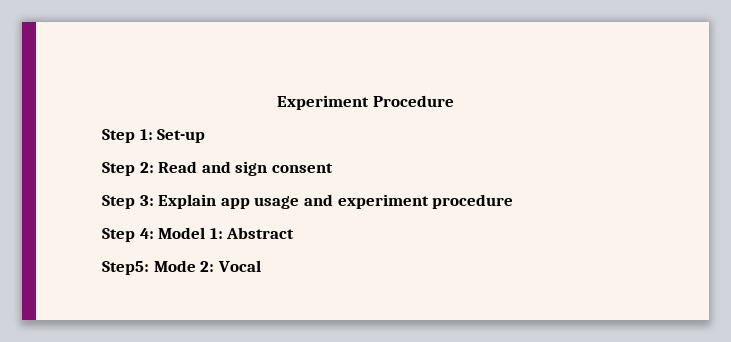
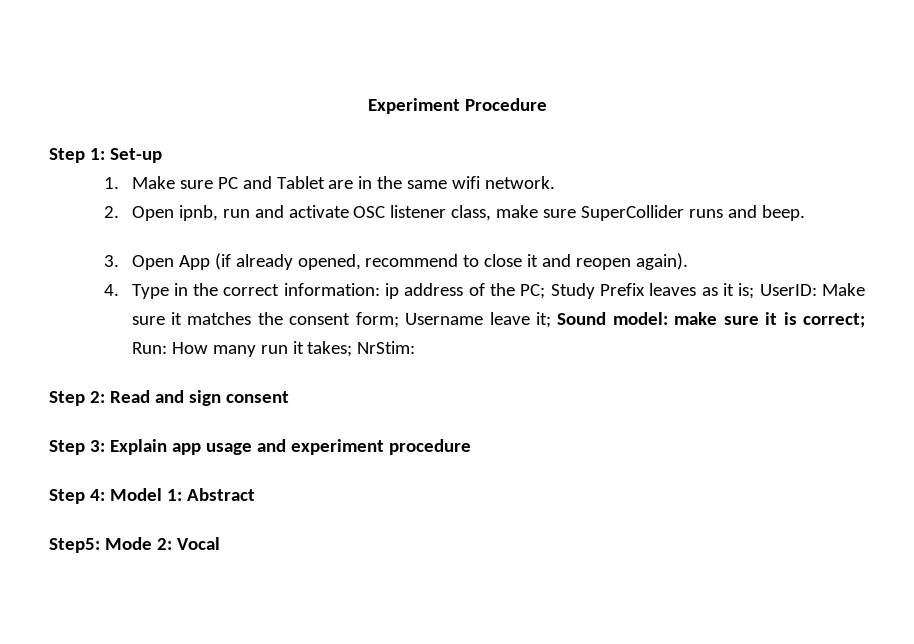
(206, 136) none -> [104,176,556,189] [104,205,806,221] [104,253,689,270] [104,283,865,299] [131,312,866,328] [131,341,416,357] // 1. Make sure PC and Tablet are in the same wifi network. // 2. Open ipnb, run and activate OSC listener class, make sure SuperCollider runs and beep. // 3. Open App (if already opened, recommend to close it and reopen again). // 4. Type in the correct information: ip address of the PC; Study Prefix leaves as it is; UserID: Make sure it matches the consent form; Username leave it; Sound model: make sure it is correct; Run: How many run it takes; NrStim:

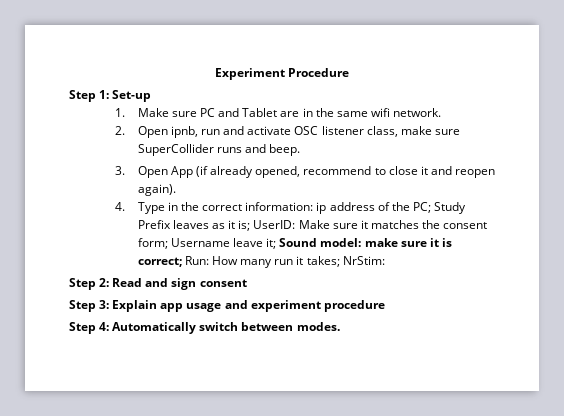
[109,488,255,501] [49,537,220,553] Model 1: Abstract // Step5: Mode 2: Vocal -> [112,322,340,334] Automatically switch between modes.

